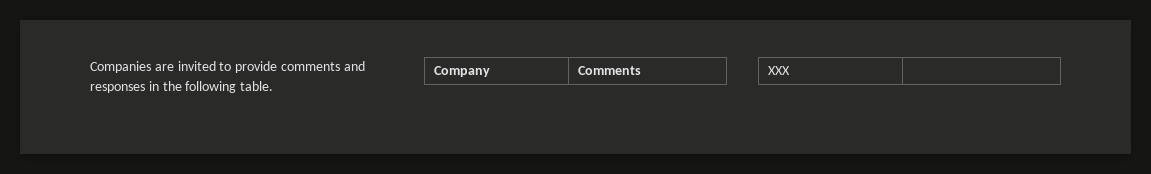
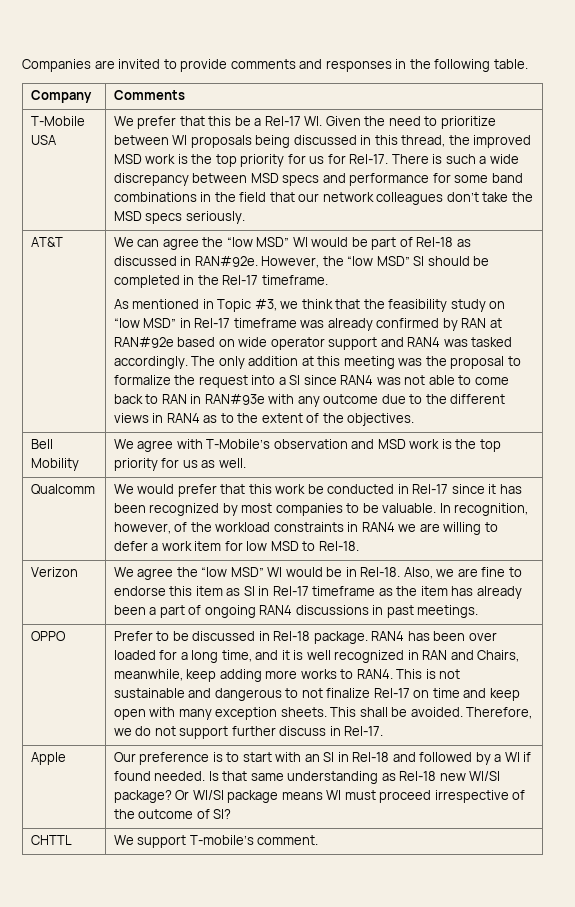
[768,66,791,75] XXX | -> [30,116,85,126] [30,135,56,145] [113,116,496,129] [113,135,532,148] [113,154,519,167] [113,173,523,186] [113,192,533,205] [113,211,245,224] [30,237,63,247] [113,237,471,250] [113,256,490,268] [113,275,328,288] [113,299,506,312] [113,318,502,331] [113,337,513,350] [113,356,521,369] [113,375,509,388] [113,394,506,407] [113,413,415,426] [30,439,53,449] [30,458,79,471] [113,439,501,452] [113,458,246,471] [30,484,95,495] [113,484,522,497] [113,503,529,516] [113,522,498,535] [113,541,359,551] [30,567,78,577] [113,567,522,580] [113,586,522,599] [113,605,479,618] [30,631,66,641] [113,631,497,644] [113,650,520,663] [113,669,461,682] [113,688,520,701] [113,707,533,720] [113,726,384,739] [30,752,66,765] [113,752,532,765] [113,771,501,784] [113,790,526,803] [113,809,232,819] [30,835,72,845] [113,835,319,848] T-Mobile USA | We prefer that this be a Rel-17 WI. Given the need to prioritize between WI proposals being discussed in this thread, the improved MSD work is the top priority for us for Rel-17. There is such a wide discrepancy between MSD specs and performance for some band combinations in the field that our network colleagues don’t take the MSD specs seriously. // AT&T | We can agree the “low MSD” WI would be part of Rel-18 as discussed in RAN#92e. However, the “low MSD” SI should be completed in the Rel-17 timeframe. // As mentioned in Topic #3, we think that the feasibility study on “low MSD” in Rel-17 timeframe was already confirmed by RAN at RAN#92e based on wide operator support and RAN4 was tasked accordingly. The only addition at this meeting was the proposal to formalize the request into a SI since RAN4 was not able to come back to RAN in RAN#93e with any outcome due to the different views in RAN4 as to the extent of the objectives. // Bell Mobility | We agree with T-Mobile’s observation and MSD work is the top priority for us as well. // Qualcomm | We would prefer that this work be conducted in Rel-17 since it has been recognized by most companies to be valuable. In recognition, however, of the workload constraints in RAN4 we are willing to defer a work item for low MSD to Rel-18. // Verizon | We agree the “low MSD” WI would be in Rel-18. Also, we are fine to endorse this item as SI in Rel-17 timeframe as the item has already been a part of ongoing RAN4 discussions in past meetings. // OPPO | Prefer to be discussed in Rel-18 package. RAN4 has been over loaded for a long time, and it is well recognized in RAN and Chairs, meanwhile, keep adding more works to RAN4. This is not sustainable and dangerous to not finalize Rel-17 on time and keep open with many exception sheets. This shall be avoided. Therefore, we do not support further discuss in Rel-17. // Apple | Our preference is to start with an SI in Rel-18 and followed by a WI if found needed. Is that same understanding as Rel-18 new WI/SI package? Or WI/SI package means WI must proceed irrespective of the outcome of SI? // CHTTL | We support T-mobile’s comment.

